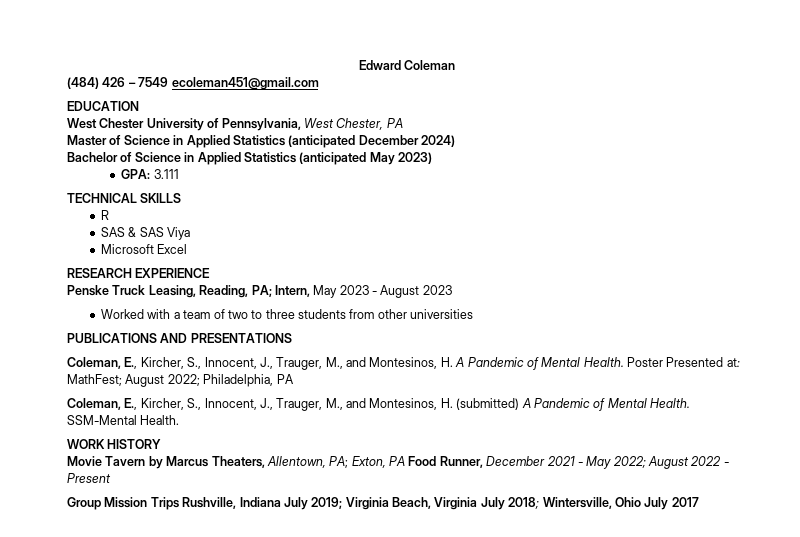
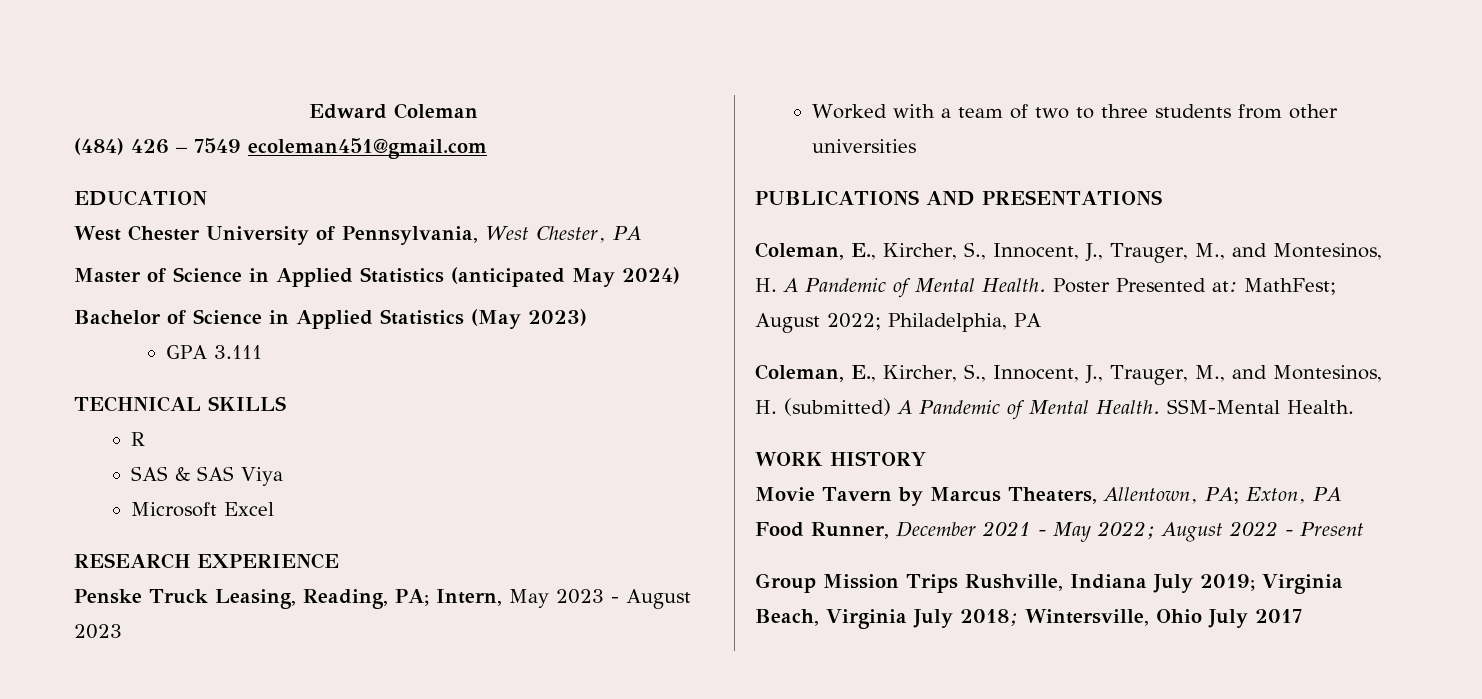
[358,135,419,145] December -> [572,268,615,287] May
[299,152,395,165] (anticipated May -> [471,309,521,329] (May
[121,169,151,179] GPA: -> [166,345,208,359] GPA

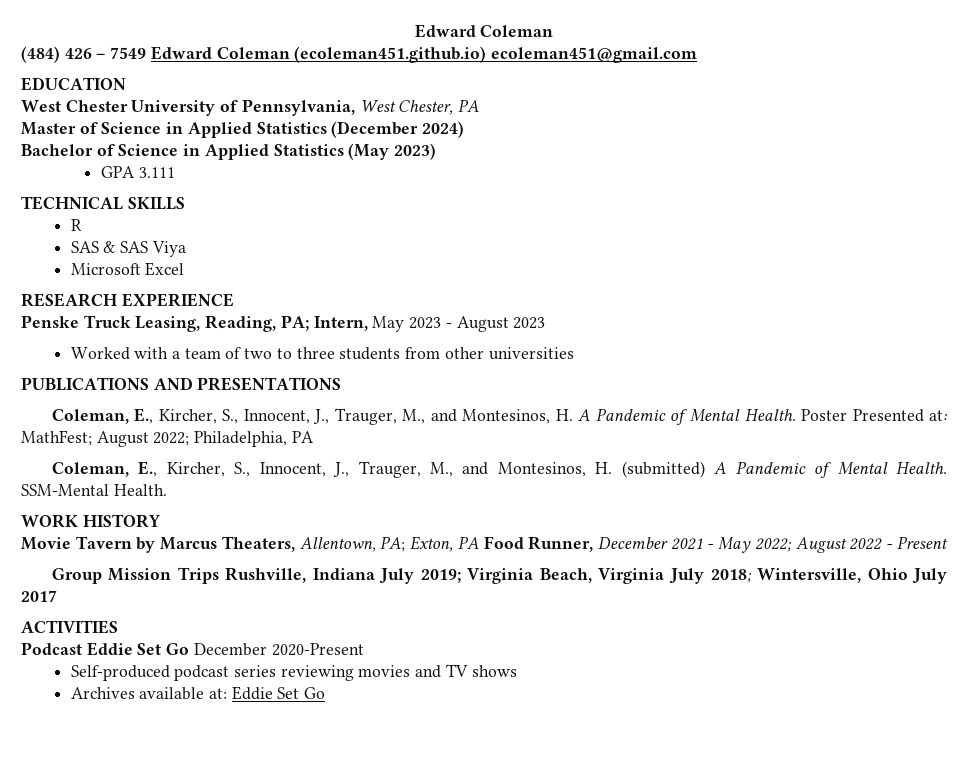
(241, 145) none -> [150,46,487,63] Edward Coleman (ecoleman451.github.io)
[451,267,615,287] (anticipated May -> [331,121,419,138] (December
(1302, 616) none -> [21,620,118,634] [21,642,364,656] [70,664,517,681] [70,686,326,700] // ACTIVITIES // Podcast Eddie Set Go December 2020-Present // Self-produced podcast series reviewing movies and TV shows // Archives available at: Eddie Set Go

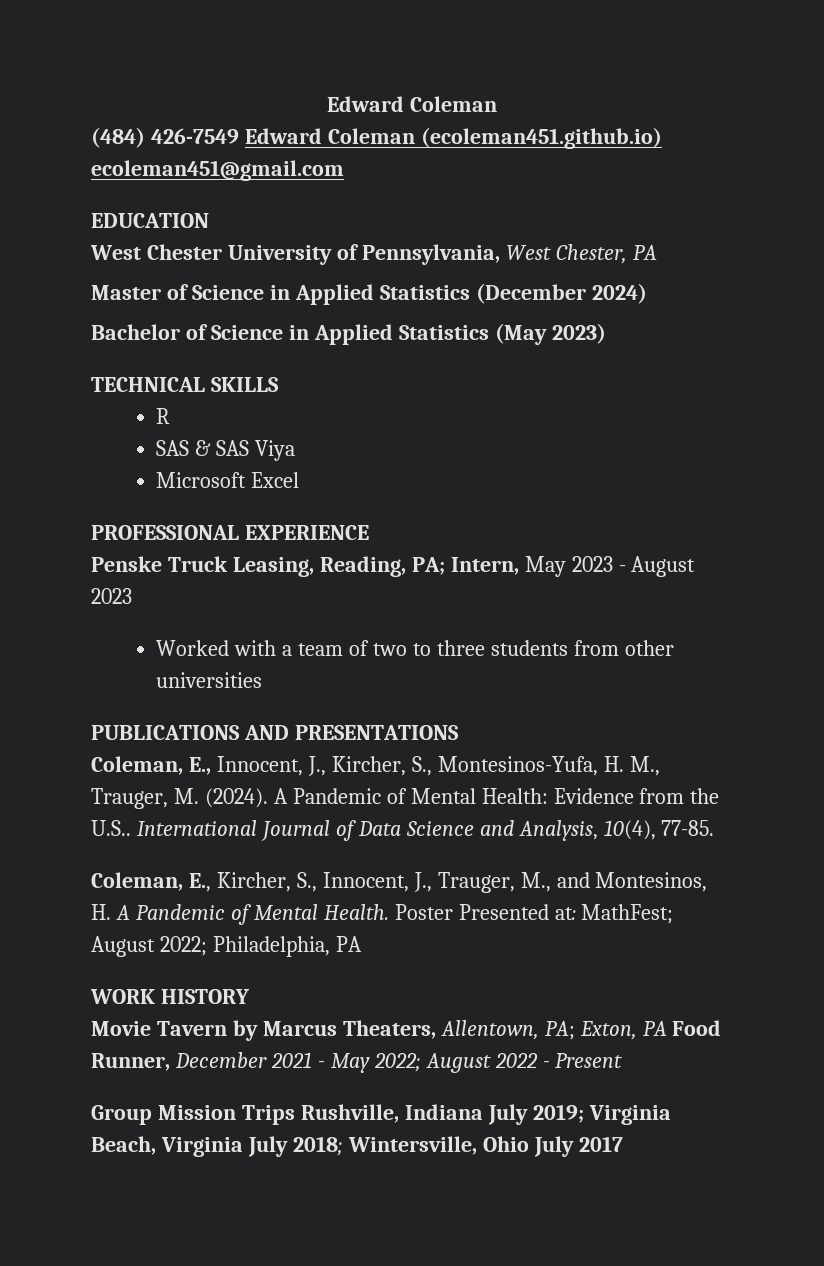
[64,47,147,59] 426 – 7549 -> [150,128,239,144] 426-7549
[100,166,175,178] // GPA 3.111 -> (606, 333) none
[21,293,117,307] RESEARCH -> [91,525,239,540] PROFESSIONAL
(342, 384) none -> [91,756,660,776] [91,788,720,809] [91,820,715,841] // Coleman, E., Innocent, J., Kircher, S., Montesinos-Yufa, H. M., Trauger, M. (2024). A Pandemic of Mental Health: Evidence from the U.S.. International Journal of Data Science and Analysis, 10(4), 77-85.
[51,461,948,478] [21,484,167,496] // Coleman, E., Kircher, S., Innocent, J., Trauger, M., and Montesinos, H. (submitted) A Pandemic of Mental Health. SSM-Mental Health. -> (362, 944) none
[21,620,118,634] [21,642,364,656] [70,664,517,681] [70,686,326,700] // ACTIVITIES // Podcast Eddie Set Go December 2020-Present // Self-produced podcast series reviewing movies and TV shows // Archives available at: Eddie Set Go -> (623, 1144) none

